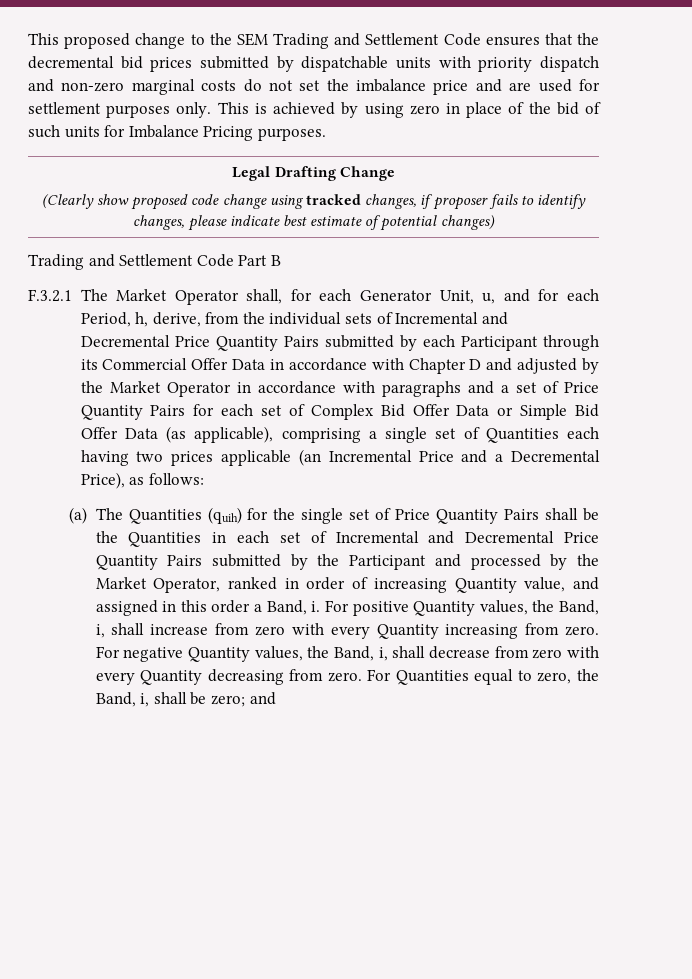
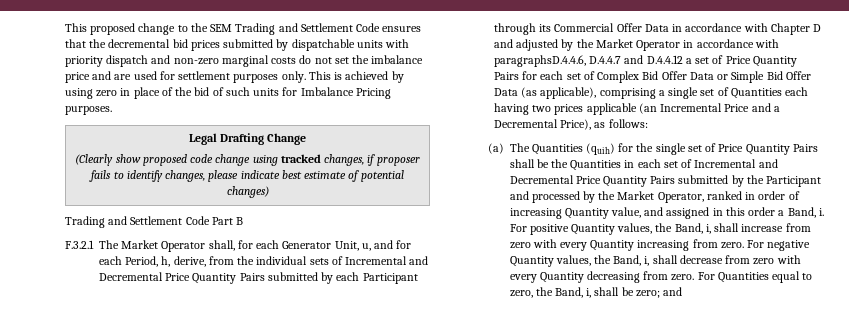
[381,381,494,397] paragraphs and -> [494,55,683,67] paragraphsD.4.4.6, D.4.4.7 and D.4.4.12

